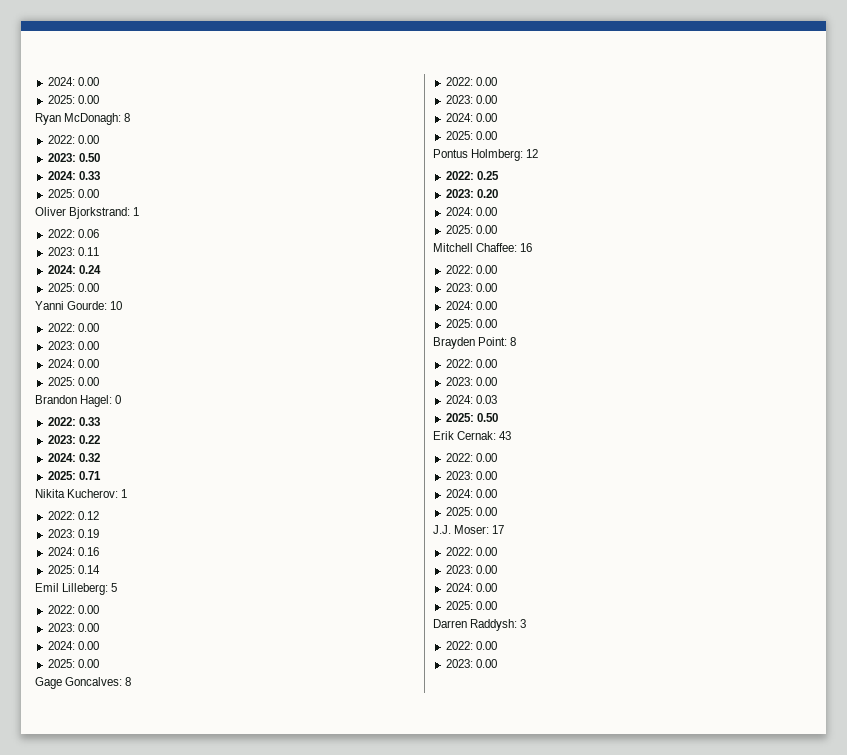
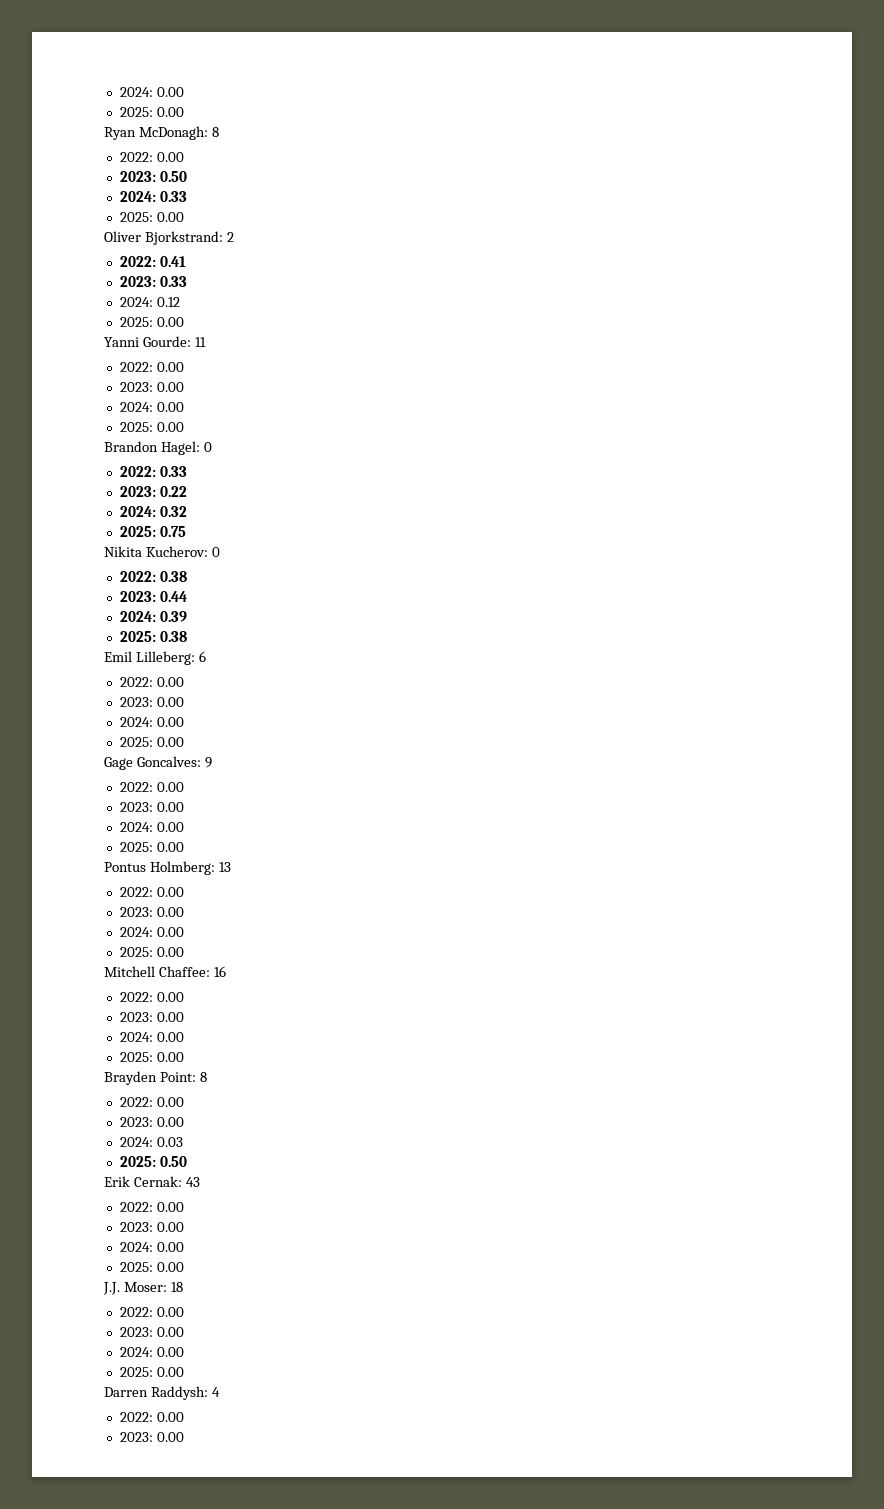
[133,207,140,216] [47,229,99,238] [47,247,99,256] [47,265,101,274] 1 // 2022: 0.06 // 2023: 0.11 // 2024: 0.24 -> [226,232,234,242] [119,256,186,267] [119,276,187,287] [119,297,180,307] 2 // 2022: 0.41 // 2023: 0.33 // 2024: 0.12
[110,301,123,310] 10 -> [194,337,206,347] 11
[78,471,101,480] 0.71 -> [159,526,186,537] 0.75
[121,489,128,498] [47,511,99,520] [47,529,99,538] [47,547,99,556] [47,565,100,574] 1 // 2022: 0.12 // 2023: 0.19 // 2024: 0.16 // 2025: 0.14 -> [211,547,220,557] [119,571,187,582] [119,591,187,602] [119,611,187,622] [119,631,187,642] 0 // 2022: 0.38 // 2023: 0.44 // 2024: 0.39 // 2025: 0.38
[111,583,118,592] 5 -> [198,651,206,662] 6
[125,677,132,686] 8 -> [204,757,212,768] 9
[526,149,539,158] [445,171,499,180] [445,189,498,198] 12 // 2022: 0.25 // 2023: 0.20 -> [218,862,231,872] [119,887,184,897] [119,907,184,917] 13 // 2022: 0.00 // 2023: 0.00
[492,525,505,534] 17 -> [170,1282,183,1292] 18
[520,619,527,628] 3 -> [211,1387,220,1397] 4

